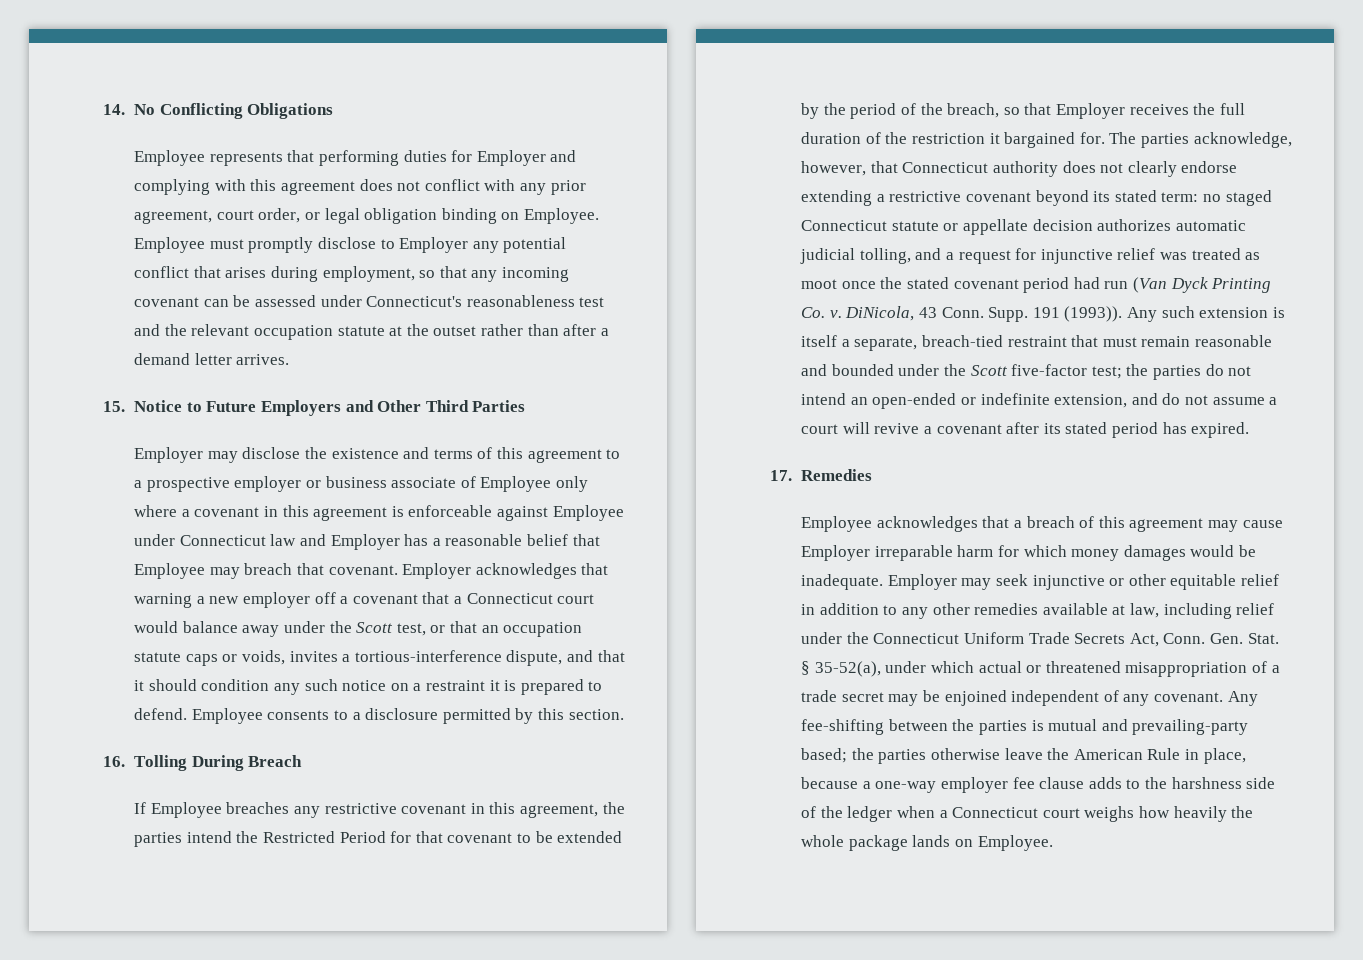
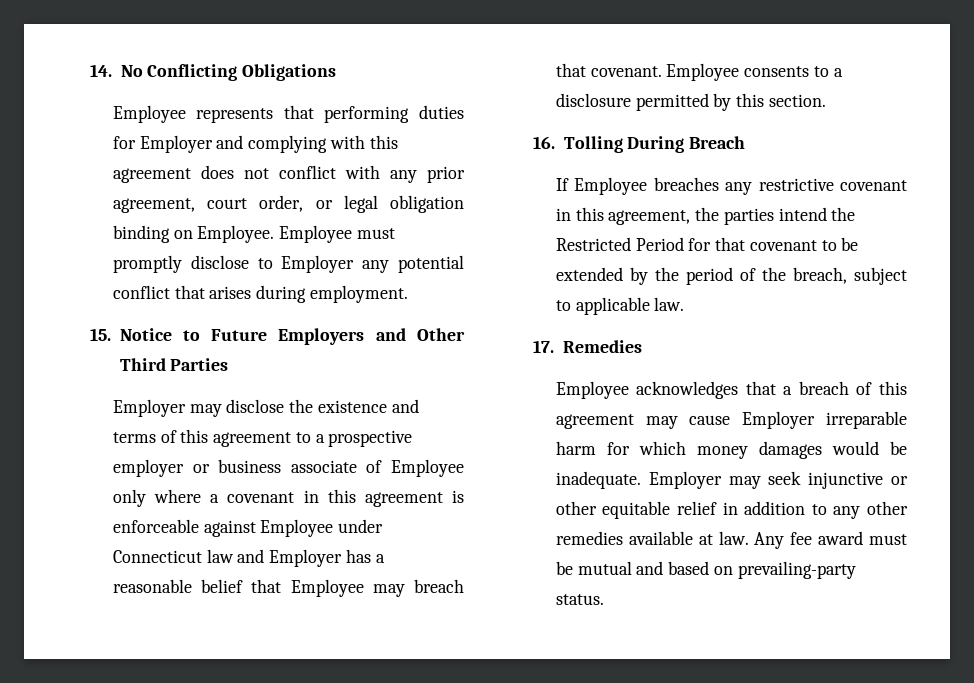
[322,266,569,282] [134,295,605,307] [134,324,609,340] [134,353,290,365] employment, so that any incoming covenant can be assessed under Connecticut's reasonableness test and the relevant occupation statute at the outset rather than after a demand letter arrives. -> [309,285,408,303] employment.
[402,563,609,579] [134,592,595,608] [134,621,583,637] [134,650,625,666] [134,679,603,695] [134,708,188,720] Employer acknowledges that warning a new employer off a covenant that a Connecticut court would balance away under the Scott test, or that an occupation statute caps or voids, invites a tortious-interference dispute, and that it should condition any such notice on a restraint it is prepared to defend. -> (662, 71) none
[1003,103,1245,119] [801,132,1292,148] [801,161,1238,177] [801,190,1272,206] [801,219,1246,235] [800,248,1261,264] [801,277,1272,293] [801,306,1285,322] [801,335,1272,351] [801,364,1252,380] [801,393,1278,409] [801,422,1250,438] so that Employer receives the full duration of the restriction it bargained for. The parties acknowledge, however, that Connecticut authority does not clearly endorse extending a restrictive covenant beyond its stated term: no staged Connecticut statute or appellate decision authorizes automatic judicial tolling, and a request for injunctive relief was treated as moot once the stated covenant period had run (Van Dyck Printing Co. v. DiNicola, 43 Conn. Supp. 191 (1993)). Any such extension is itself a separate, breach-tied restraint that must remain reasonable and bounded under the Scott five-factor test; the parties do not intend an open-ended or indefinite extension, and do not assume a court will revive a covenant after its stated period has expired. -> [854,267,907,285] [555,297,685,315] subject to applicable law.
[1129,603,1275,619] [801,632,1279,647] [801,661,1280,677] [801,690,1258,706] [801,719,1249,735] [801,748,1246,764] [801,777,1276,793] [801,806,1254,822] [801,835,1053,851] law, including relief under the Connecticut Uniform Trade Secrets Act, Conn. Gen. Stat. § 35-52(a), under which actual or threatened misappropriation of a trade secret may be enjoined independent of any covenant. Any fee-shifting between the parties is mutual and prevailing-party based; the parties otherwise leave the American Rule in place, because a one-way employer fee clause adds to the harshness side of the ledger when a Connecticut court weighs how heavily the whole package lands on Employee. -> [718,531,907,549] [555,561,856,579] [555,594,604,605] law. Any fee award must be mutual and based on prevailing-party status.

